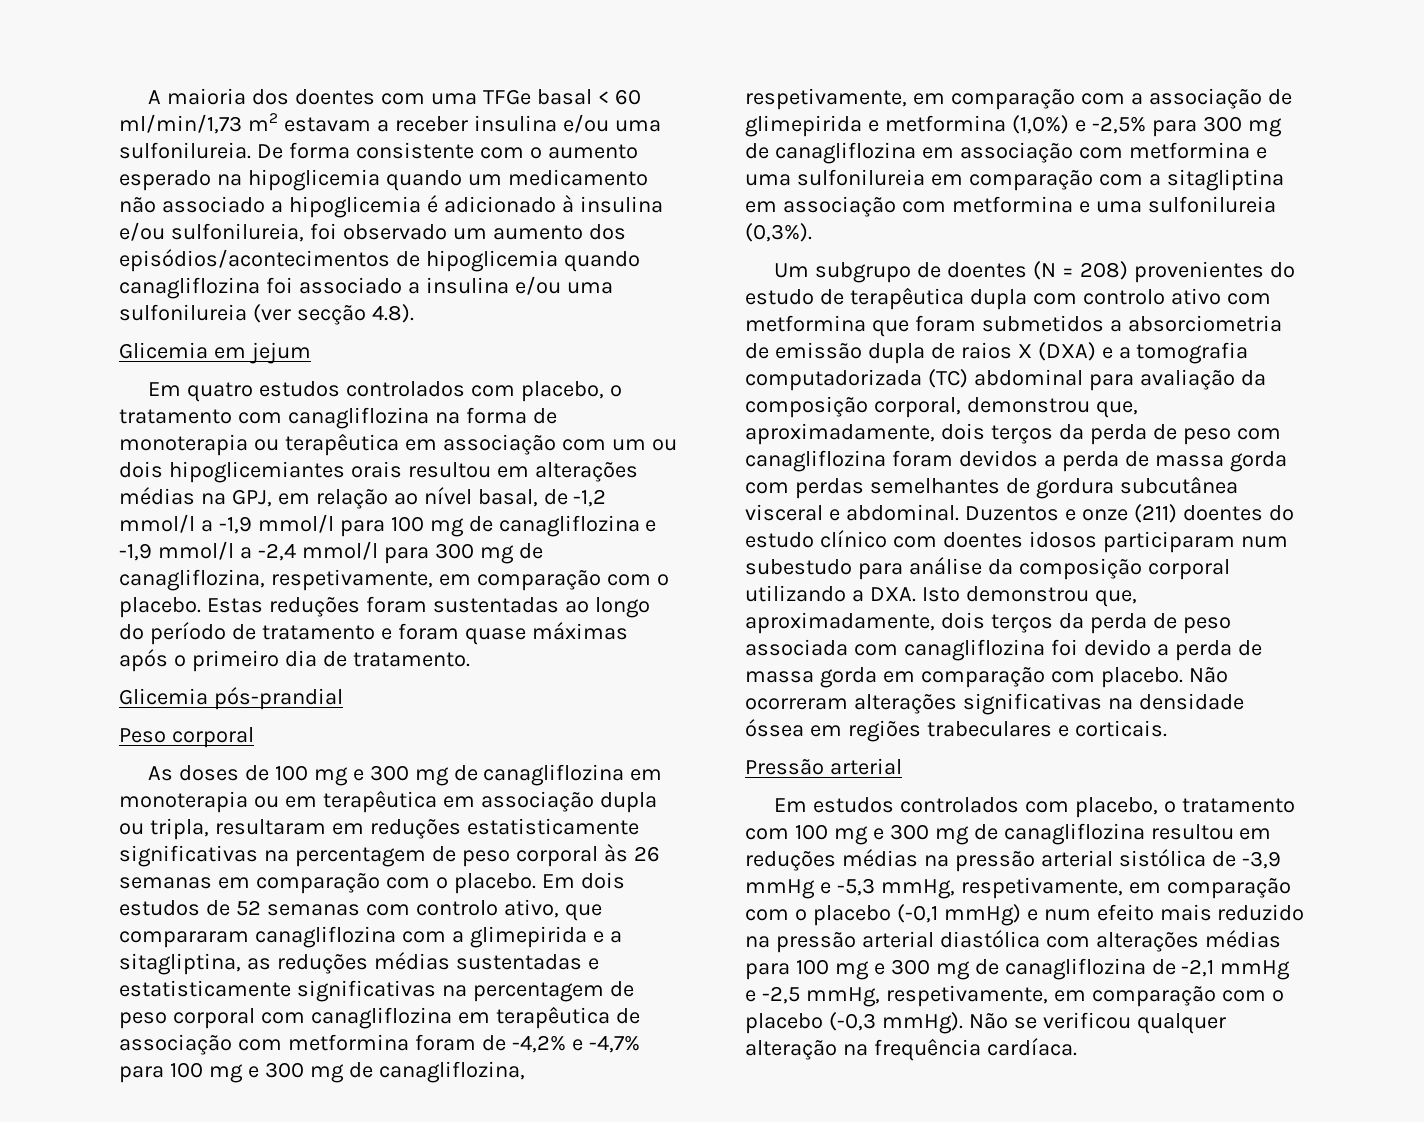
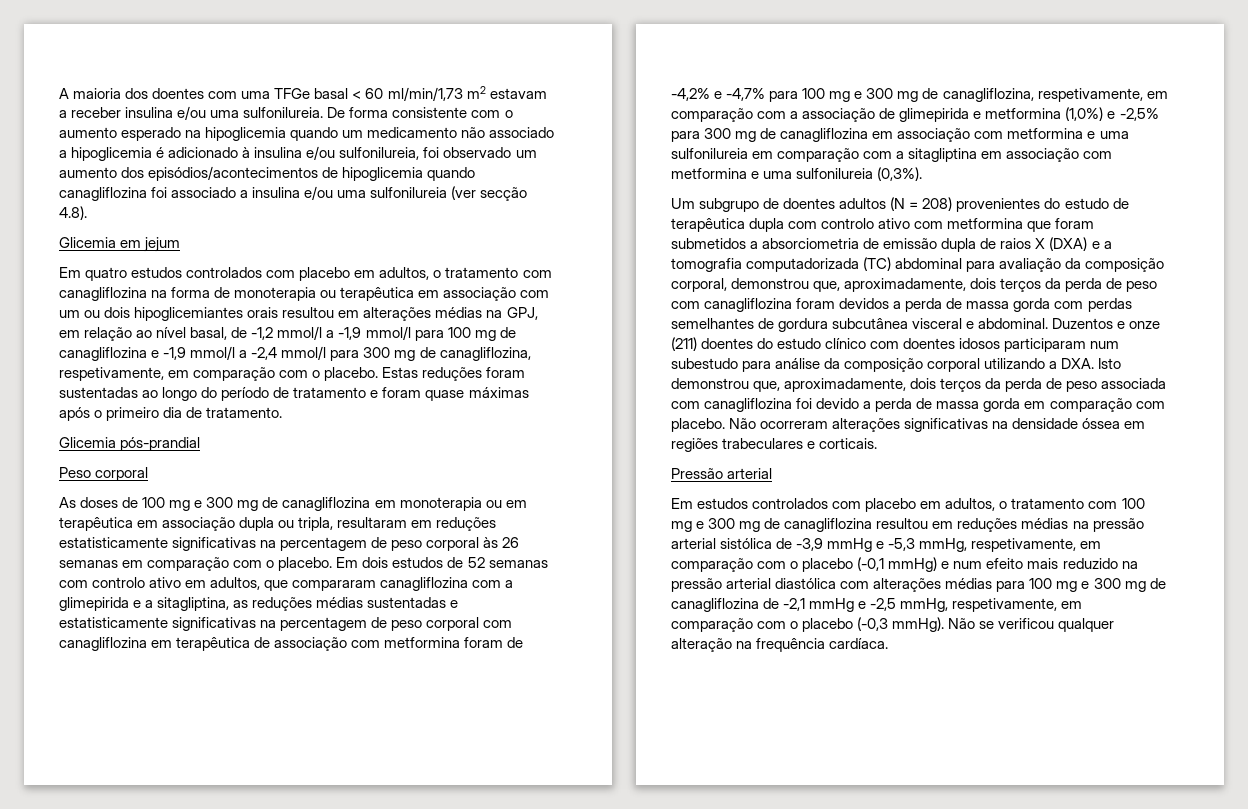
[520,381,604,402] placebo, -> [299,267,430,281] placebo em adultos,
[503,899,559,918] ativo, -> [149,577,261,590] ativo em adultos,
(1027, 270) none -> [839,198,887,209] adultos
[1074,797,1158,818] placebo, -> [865,498,996,512] placebo em adultos,

